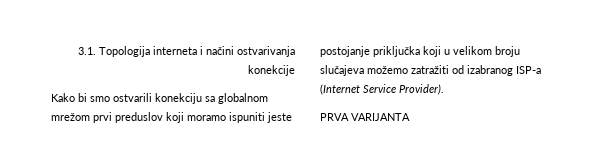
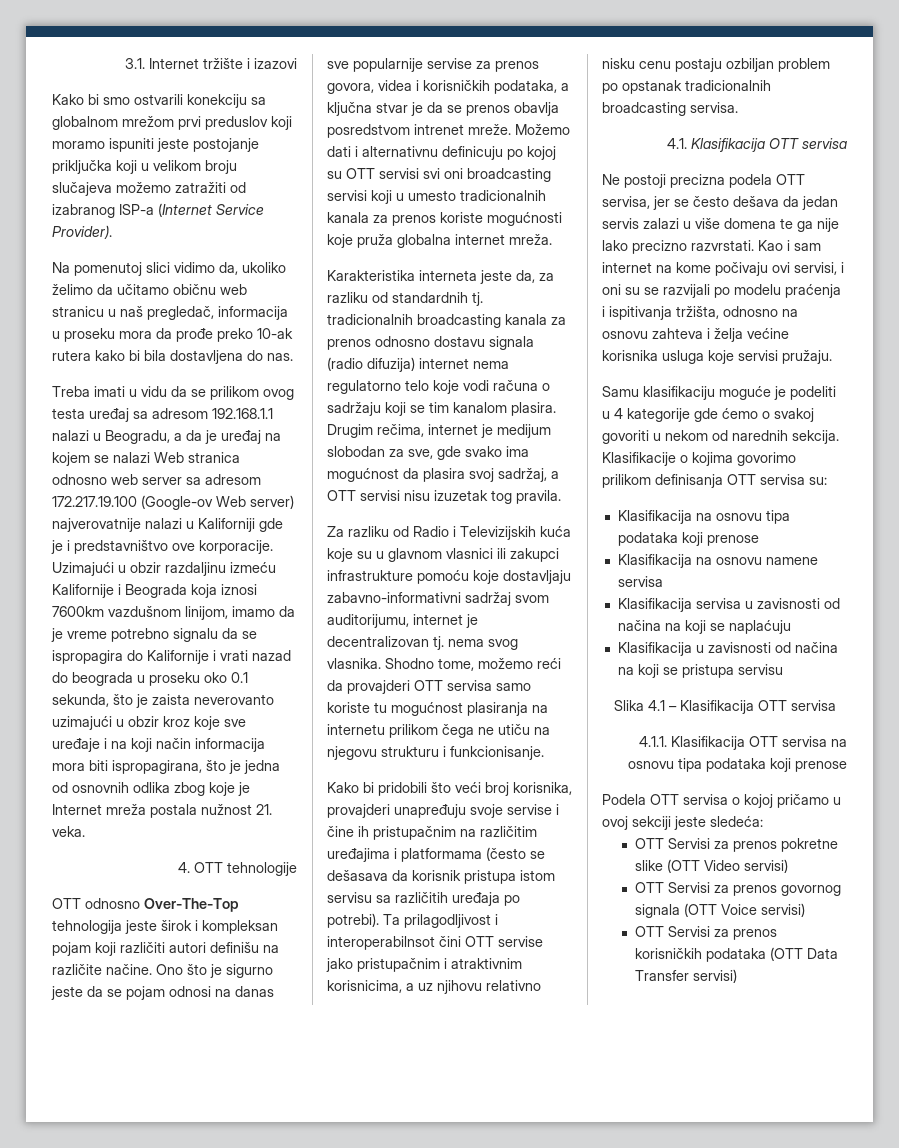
[99,46,295,57] [248,65,295,76] Topologija interneta i načini ostvarivanja konekcije -> [149,58,297,69] Internet tržište i izazovi
[320,113,410,121] PRVA VARIJANTA -> [52,262,286,276] [52,284,247,295] [52,306,288,320] [52,328,293,342] [52,350,293,364] [52,386,294,400] [52,408,273,422] [52,430,281,444] [52,452,240,466] [52,474,261,485] [52,495,294,510] [52,518,283,532] [51,540,273,554] [52,562,276,576] [52,584,257,598] [52,606,295,620] [51,628,257,642] [52,650,291,664] [52,672,248,686] [52,694,274,708] [52,716,246,730] [52,738,265,752] [52,760,280,774] [52,782,250,796] [52,804,272,818] [52,826,85,837] [178,862,297,876] [52,898,239,912] [52,920,278,934] [52,942,279,956] [52,964,273,978] [51,986,274,1000] [327,58,539,72] [327,80,569,94] [327,102,559,116] [327,124,570,138] [327,146,556,160] [327,168,551,182] [327,190,546,204] [327,212,562,226] [327,234,552,248] [327,270,554,284] [327,292,483,306] [327,314,566,328] [327,336,534,350] [327,357,509,372] [327,380,550,394] [327,402,556,416] [327,424,551,438] [327,446,529,460] [327,468,559,482] [327,490,561,504] [327,526,571,540] [327,548,559,562] [327,570,571,584] [327,592,549,606] [327,614,478,628] [327,636,518,650] [327,658,561,671] [327,680,531,694] [327,702,548,716] [327,724,550,738] [327,746,544,760] [327,782,572,796] [327,804,559,818] [327,826,537,840] [327,847,545,862] [327,870,555,884] [327,892,520,906] [327,913,498,928] [327,936,543,950] [326,958,522,972] [327,980,541,994] [602,58,830,72] [602,80,771,94] [602,102,738,116] [667,138,847,152] [602,174,805,188] [602,196,838,210] [602,218,839,232] [602,240,821,254] [602,262,844,276] [602,284,841,298] [602,306,798,320] [602,328,789,342] [602,350,832,364] [602,386,836,400] [602,408,814,422] [602,430,839,444] [602,452,796,466] [602,474,827,488] [617,510,790,524] [617,532,759,546] [617,554,818,568] [617,576,663,587] [617,598,840,612] [617,620,791,634] [617,642,838,656] [617,664,783,678] [613,700,836,714] [639,736,847,750] [628,758,847,772] [602,794,841,808] [602,816,763,830] [635,838,839,852] [635,859,789,873] [635,882,842,896] [635,903,806,918] [635,926,778,940] [635,947,839,962] [635,969,738,983] Na pomenutoj slici vidimo da, ukoliko želimo da učitamo običnu web stranicu u naš pregledač, informacija u proseku mora da prođe preko 10-ak rutera kako bi bila dostavljena do nas. // Treba imati u vidu da se prilikom ovog testa uređaj sa adresom 192.168.1.1 nalazi u Beogradu, a da je uređaj na kojem se nalazi Web stranica odnosno web server sa adresom 172.217.19.100 (Google-ov Web server) najverovatnije nalazi u Kaliforniji gde je i predstavništvo ove korporacije. Uzimajući u obzir razdaljinu izmeću Kalifornije i Beograda koja iznosi 7600km vazdušnom linijom, imamo da je vreme potrebno signalu da se ispropagira do Kalifornije i vrati nazad do beograda u proseku oko 0.1 sekunda, što je zaista neverovanto uzimajući u obzir kroz koje sve uređaje i na koji način informacija mora biti ispropagirana, što je jedna od osnovnih odlika zbog koje je Internet mreža postala nužnost 21. veka. // 4. OTT tehnologije // OTT odnosno Over-The-Top tehnologija jeste širok i kompleksan pojam koji različiti autori definišu na različite načine. Ono što je sigurno jeste da se pojam odnosi na danas sve popularnije servise za prenos govora, videa i korisničkih podataka, a ključna stvar je da se prenos obavlja posredstvom intrenet mreže. Možemo dati i alternativnu definicuju po kojoj su OTT servisi svi oni broadcasting servisi koji u umesto tradicionalnih kanala za prenos koriste mogućnosti koje pruža globalna internet mreža. // Karakteristika interneta jeste da, za razliku od standardnih tj. tradicionalnih broadcasting kanala za prenos odnosno dostavu signala (radio difuzija) internet nema regulatorno telo koje vodi računa o sadržaju koji se tim kanalom plasira. Drugim rečima, internet je medijum slobodan za sve, gde svako ima mogućnost da plasira svoj sadržaj, a OTT servisi nisu izuzetak tog pravila. // Za razliku od Radio i Televizijskih kuća koje su u glavnom vlasnici ili zakupci infrastrukture pomoću koje dostavljaju zabavno-informativni sadržaj svom auditorijumu, internet je decentralizovan tj. nema svog vlasnika. Shodno tome, možemo reći da provajderi OTT servisa samo koriste tu mogućnost plasiranja na internetu prilikom čega ne utiču na njegovu strukturu i funkcionisanje. // Kako bi pridobili što veći broj korisnika, provajderi unapređuju svoje servise i čine ih pristupačnim na različitim uređajima i platformama (često se dešasava da korisnik pristupa istom servisu sa različitih uređaja po potrebi). Ta prilagodljivost i interoperabilnsot čini OTT servise jako pristupačnim i atraktivnim korisnicima, a uz njihovu relativno nisku cenu postaju ozbiljan problem po opstanak tradicionalnih broadcasting servisa. // 4.1. Klasifikacija OTT servisa // Ne postoji precizna podela OTT servisa, jer se često dešava da jedan servis zalazi u više domena te ga nije lako precizno razvrstati. Kao i sam internet na kome počivaju ovi servisi, i oni su se razvijali po modelu praćenja i ispitivanja tržišta, odnosno na osnovu zahteva i želja većine korisnika usluga koje servisi pružaju. // Samu klasifikaciju moguće je podeliti u 4 kategorije gde ćemo o svakoj govoriti u nekom od narednih sekcija. Klasifikacije o kojima govorimo prilikom definisanja OTT servisa su: // Klasifikacija na osnovu tipa podataka koji prenose // Klasifikacija na osnovu namene servisa // Klasifikacija servisa u zavisnosti od načina na koji se naplaćuju // Klasifikacija u zavisnosti od načina na koji se pristupa servisu // Slika 4.1 – Klasifikacija OTT servisa // 4.1.1. Klasifikacija OTT servisa na osnovu tipa podataka koji prenose // Podela OTT servisa o kojoj pričamo u ovoj sekciji jeste sledeća: // OTT Servisi za prenos pokretne slike (OTT Video servisi) // OTT Servisi za prenos govornog signala (OTT Voice servisi) // OTT Servisi za prenos korisničkih podataka (OTT Data Transfer servisi)

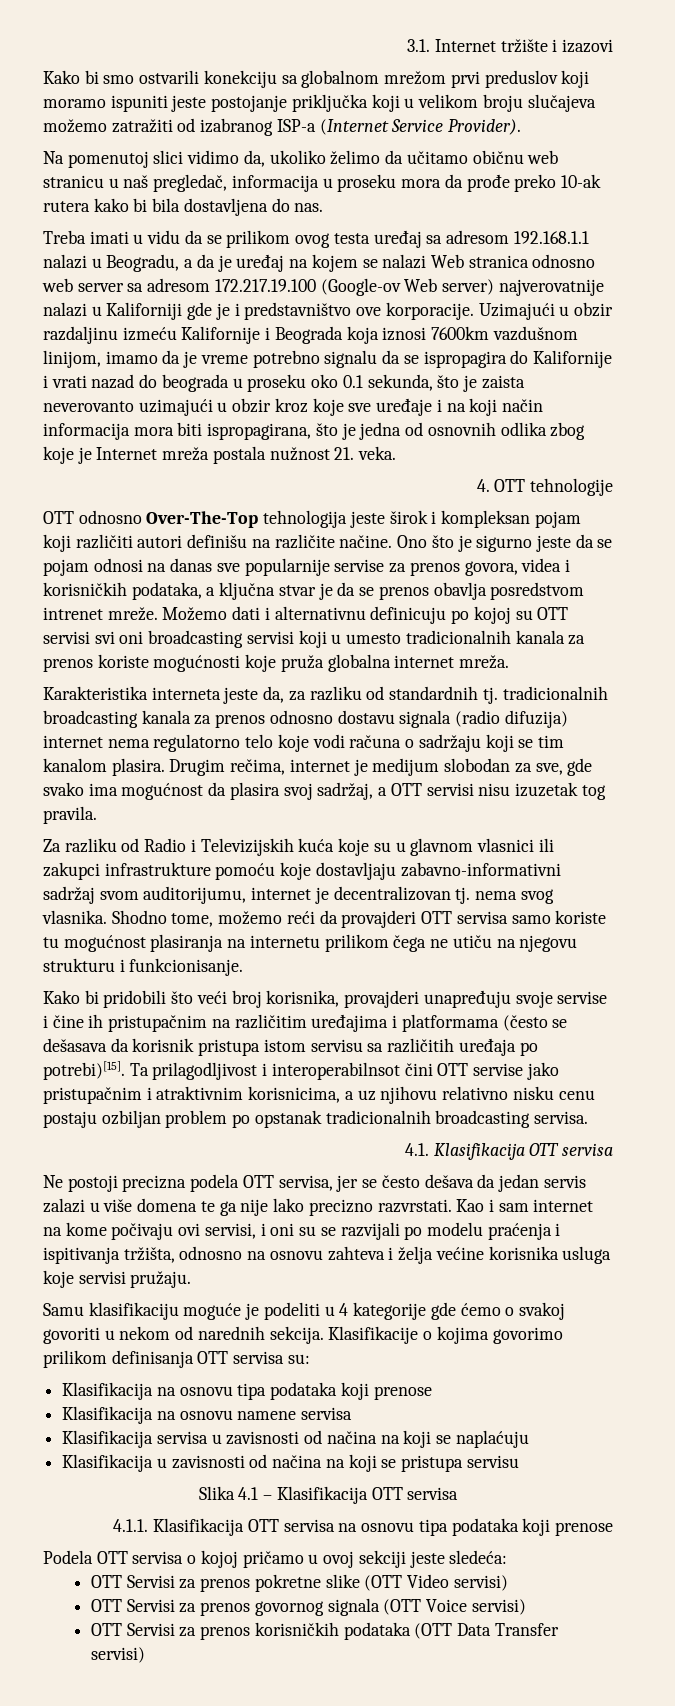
[327,913,379,928] potrebi). -> [43,1061,125,1080] potrebi)[15].

